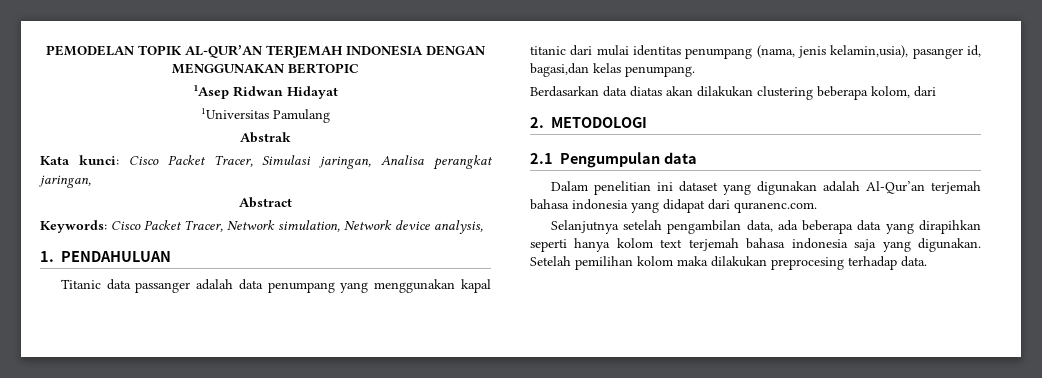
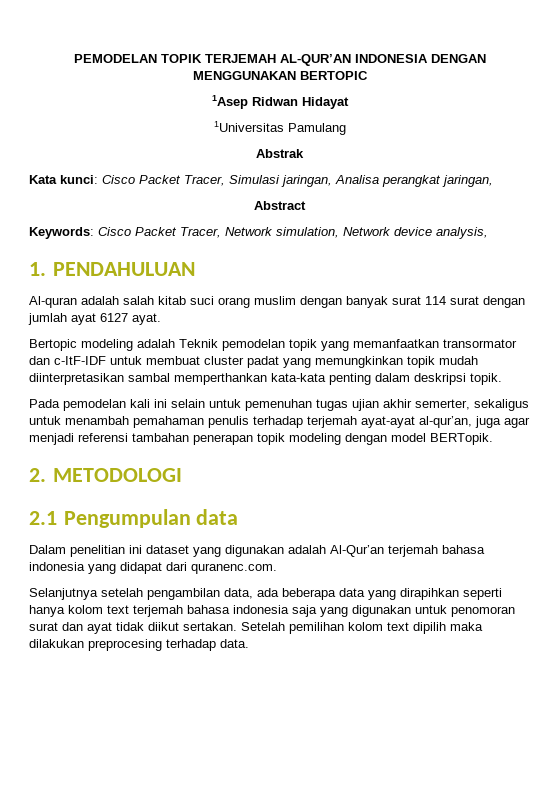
[185,45,343,58] AL-QUR’AN TERJEMAH -> [204,54,351,66] TERJEMAH AL-QUR’AN
[60,279,492,293] [530,45,981,59] [530,63,695,77] [530,86,936,100] Titanic data passanger adalah data penumpang yang menggunakan kapal titanic dari mulai identitas penumpang (nama, jenis kelamin,usia), pasanger id, bagasi,dan kelas penumpang. // Berdasarkan data diatas akan dilakukan clustering beberapa kolom, dari -> [29,296,525,308] [28,313,161,325] [29,339,517,351] [29,356,478,368] [29,373,502,385] [29,399,529,411] [29,416,530,428] [29,433,493,445] Al-quran adalah salah kitab suci orang muslim dengan banyak surat 114 surat dengan jumlah ayat 6127 ayat. // Bertopic modeling adalah Teknik pemodelan topik yang memanfaatkan transormator dan c-ItF-IDF untuk membuat cluster padat yang memungkinkan topik mudah diinterpretasikan sambal memperthankan kata-kata penting dalam deskripsi topik. // Pada pemodelan kali ini selain untuk pemenuhan tugas ujian akhir semerter, sekaligus untuk menambah pemahaman penulis terhadap terjemah ayat-ayat al-qur’an, juga agar menjadi referensi tambahan penerapan topik modeling dengan model BERTopik.
[918,238,981,252] digunakan. -> [352,605,515,617] [29,622,237,634] digunakan untuk penomoran surat dan ayat tidak diikut sertakan.
(673, 261) none -> [387,622,446,634] text dipilih

